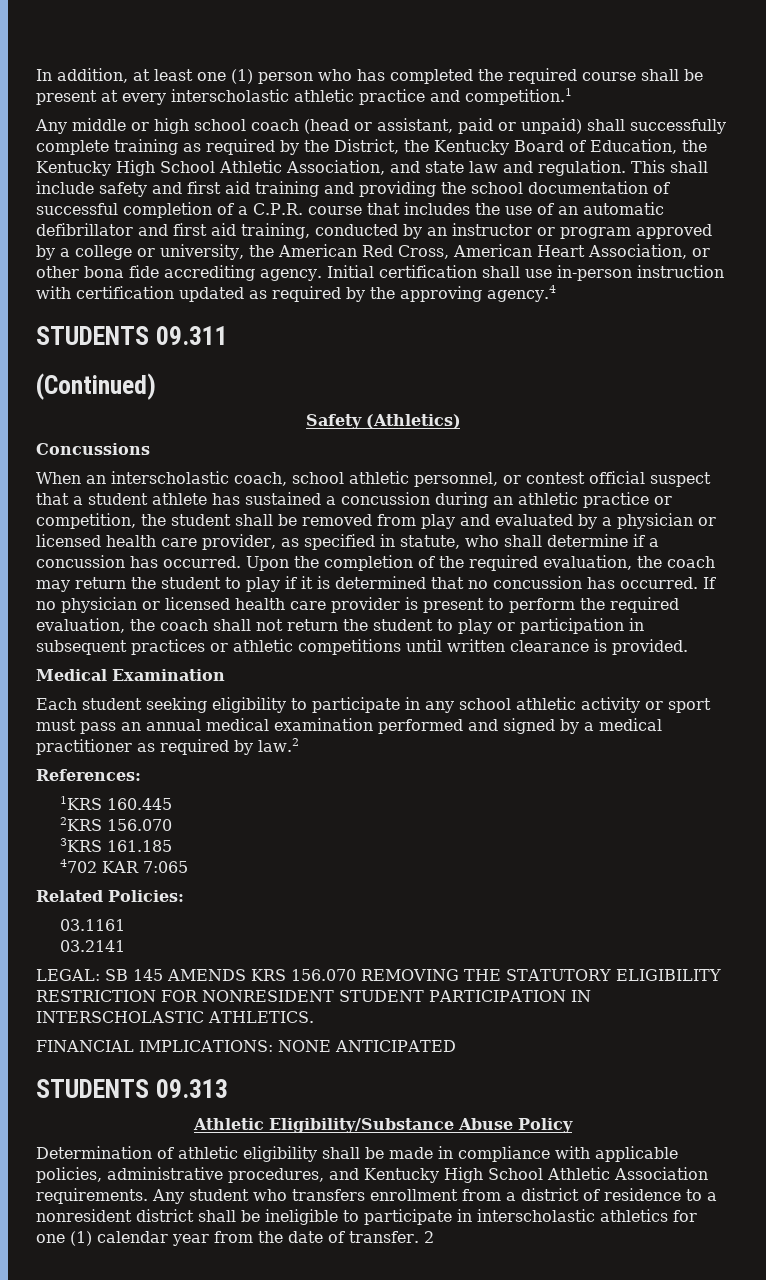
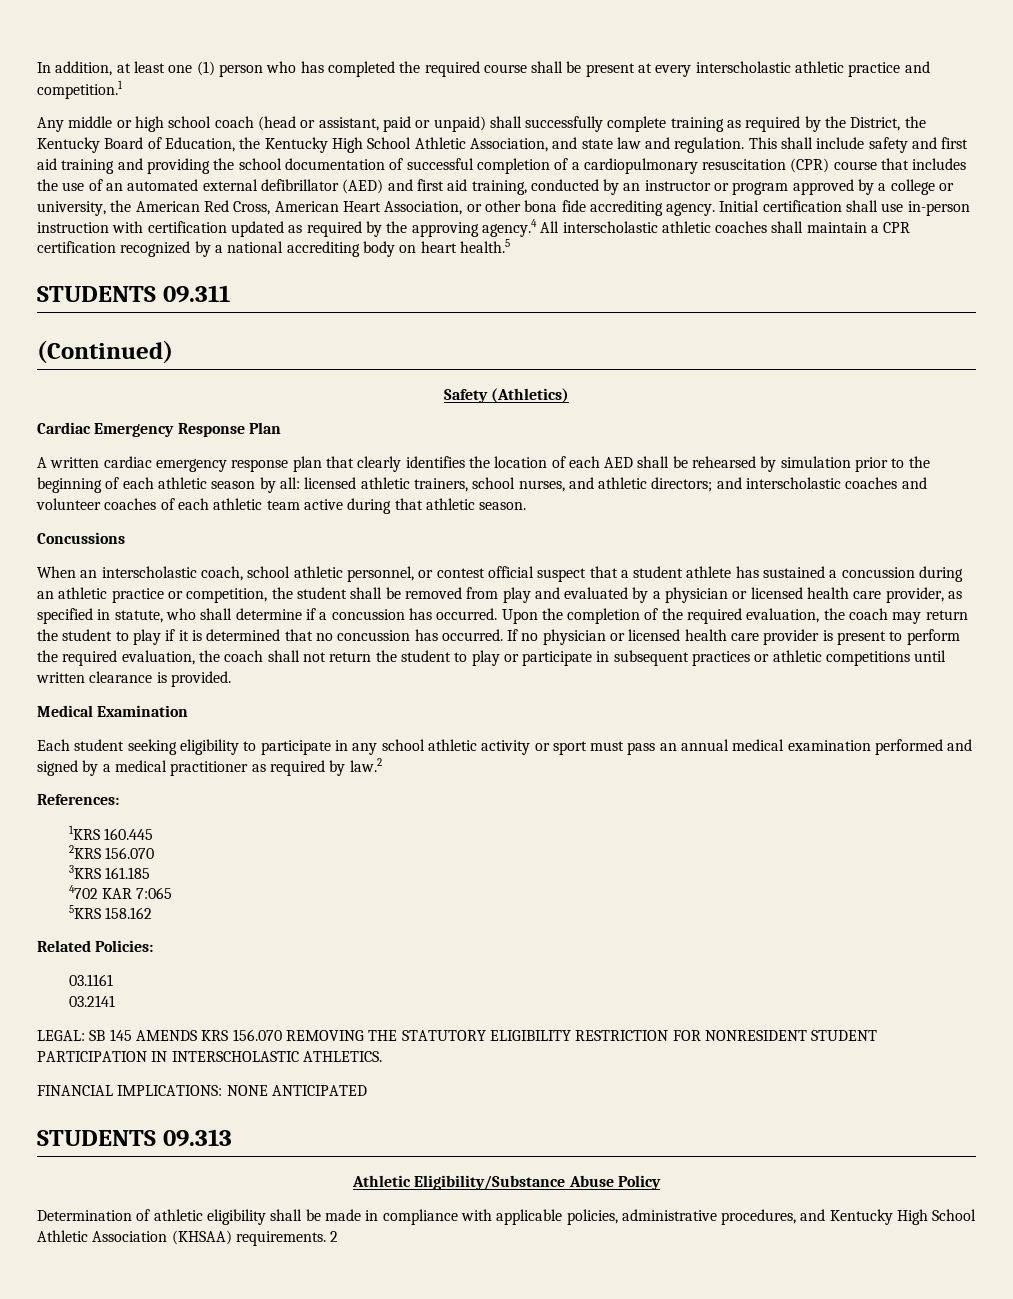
[253,203,303,215] C.P.R. -> [583,158,830,174] cardiopulmonary resuscitation (CPR)
[582,202,664,215] [36,223,133,236] automatic defibrillator -> [127,179,384,194] automated external defibrillator (AED)
(556, 293) none -> [540,221,911,233] [37,239,510,257] All interscholastic athletic coaches shall maintain a CPR certification recognized by a national accrediting body on heart health.5
(461, 421) none -> [37,422,281,437] [37,456,930,472] [37,477,927,493] [36,498,527,514] // Cardiac Emergency Response Plan // A written cardiac emergency response plan that clearly identifies the location of each AED shall be rehearsed by simulation prior to the beginning of each athletic season by all: licensed athletic trainers, school nurses, and athletic directors; and interscholastic coaches and volunteer coaches of each athletic team active during that athletic season.
[520,618,624,634] participation -> [522,651,593,666] participate
(188, 867) none -> [68,905,153,919] // 5KRS 158.162
[36,1188,717,1204] [36,1209,697,1225] [36,1231,419,1246] requirements. Any student who transfers enrollment from a district of residence to a nonresident district shall be ineligible to participate in interscholastic athletics for one (1) calendar year from the date of transfer. -> [171,1230,326,1246] (KHSAA) requirements.

